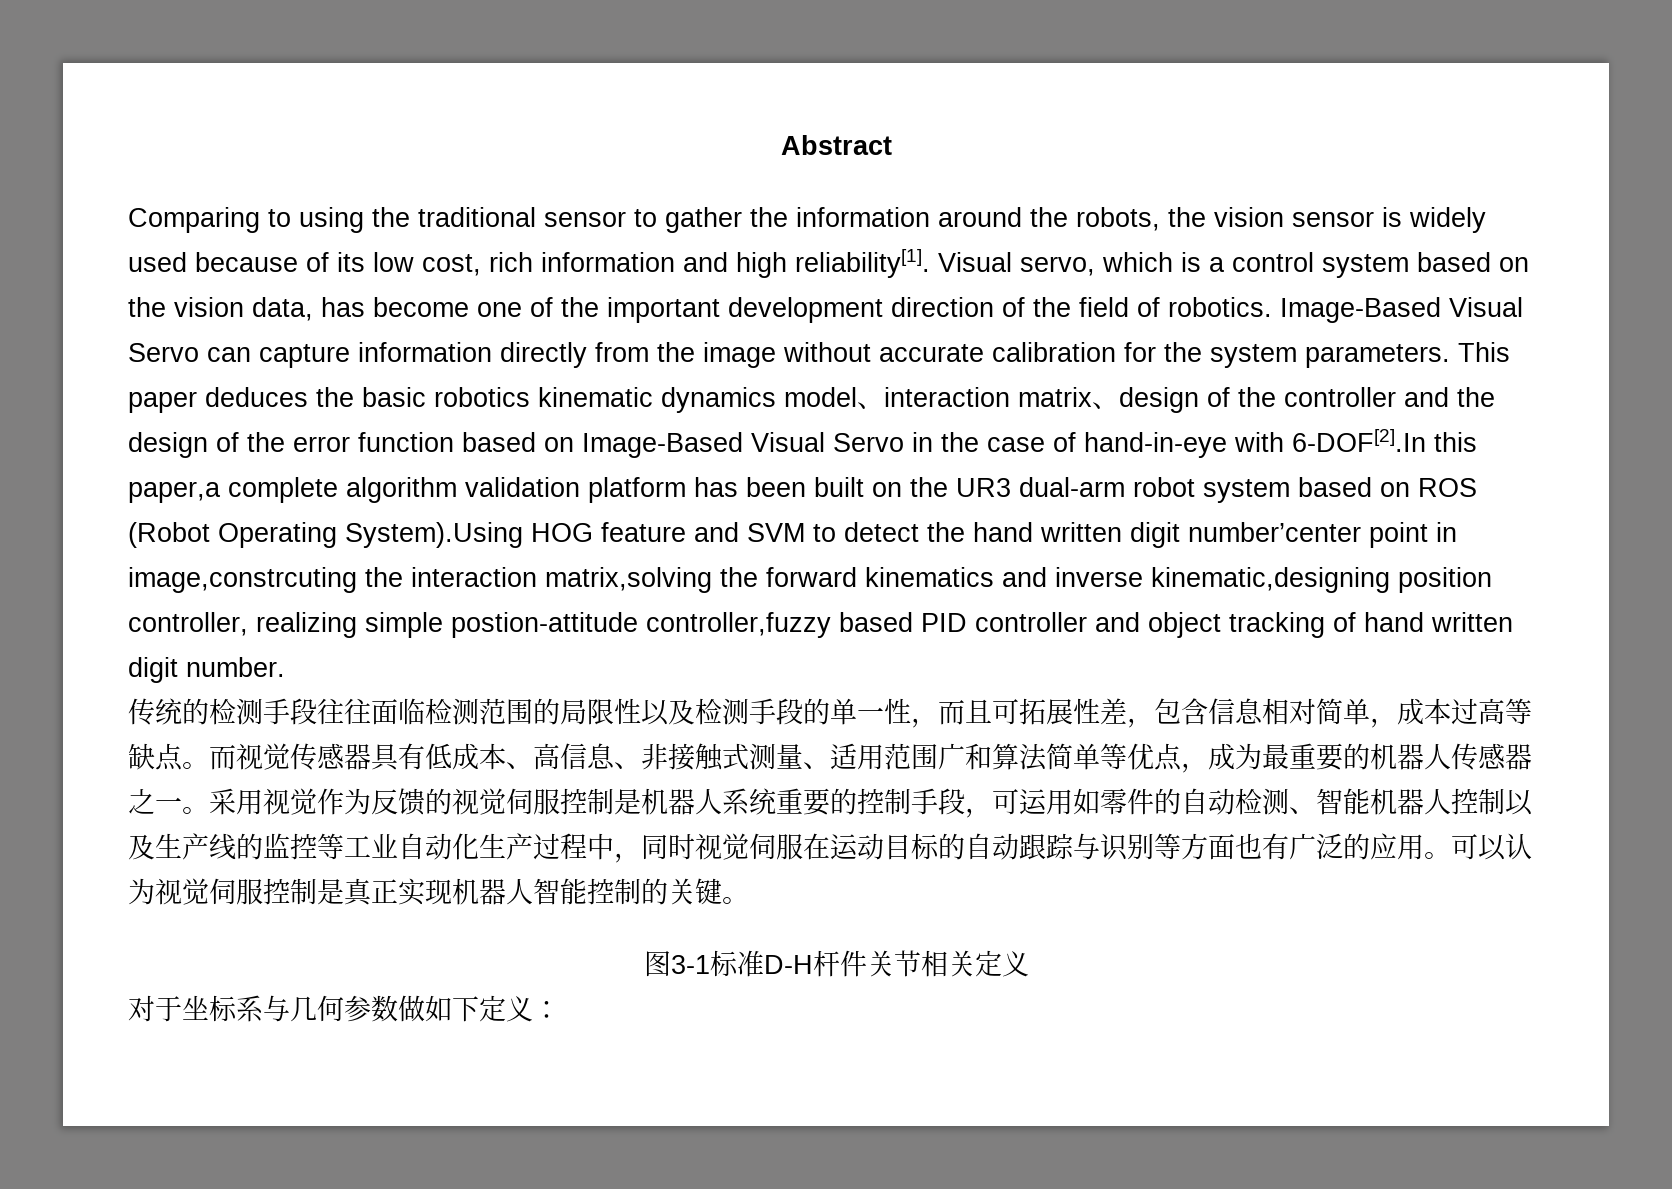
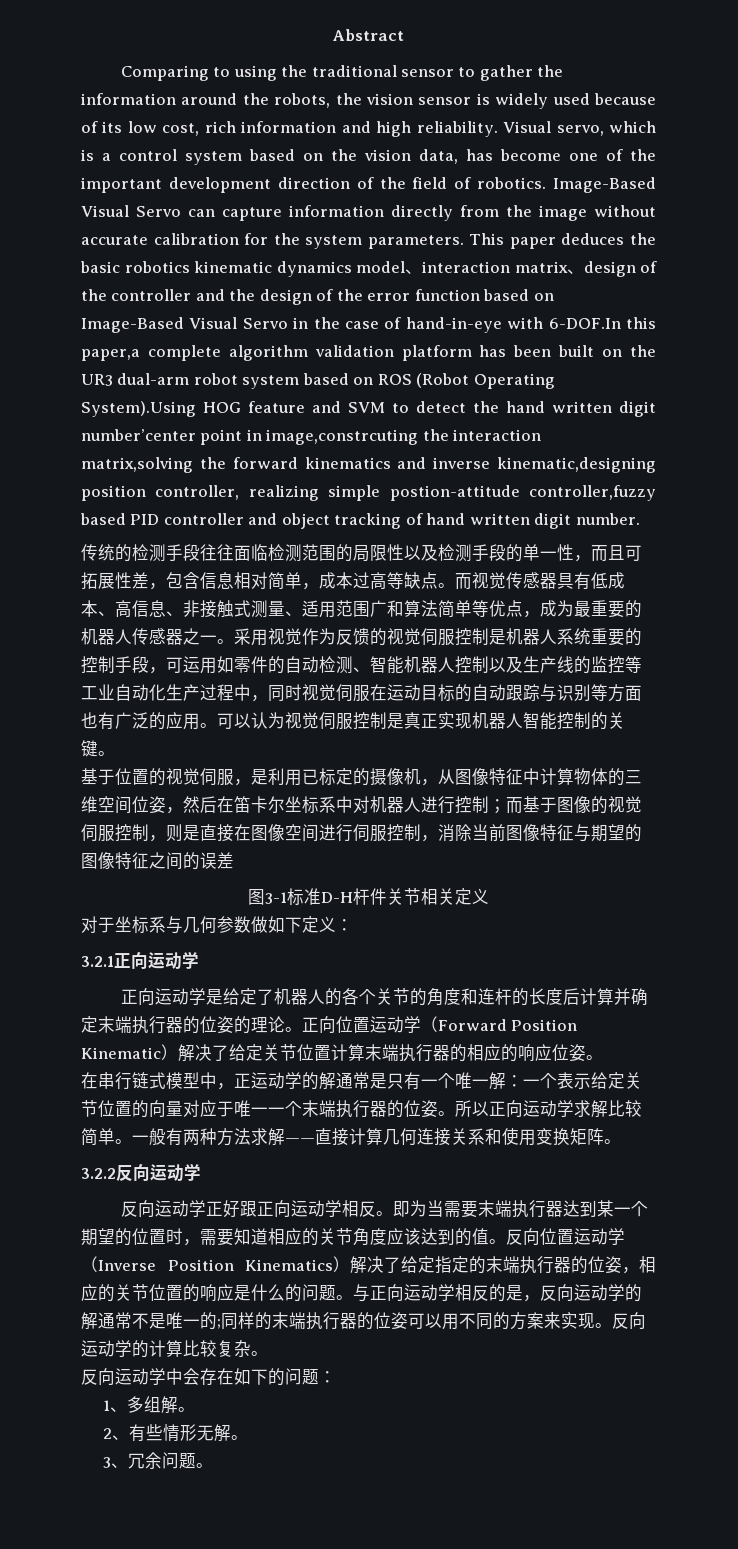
[795,249,930,278] reliability[1]. -> [416,121,498,137] reliability.
[1292,429,1426,452] 6-DOF[2].In -> [548,318,621,329] 6-DOF.In
(749, 900) none -> [81,768,642,786] [81,796,642,814] [81,824,642,842] [81,852,234,870] // 基于位置的视觉伺服，是利用已标定的摄像机，从图像特征中计算物体的三维空间位姿，然后在笛卡尔坐标系中对机器人进行控制；而基于图像的视觉伺服控制，则是直接在图像空间进行伺服控制，消除当前图像特征与期望的图像特征之间的误差
(560, 1010) none -> [81,951,199,969] [120,988,648,1006] [81,1016,578,1034] [81,1044,603,1062] [81,1072,642,1090] [81,1100,642,1118] [81,1128,621,1146] [81,1163,201,1181] [120,1200,648,1218] [81,1228,625,1246] [81,1256,656,1274] [81,1284,642,1302] [81,1312,646,1330] [81,1340,268,1358] [81,1368,336,1386] [103,1396,196,1414] [103,1424,249,1442] [103,1452,214,1470] // 3.2.1正向运动学 // 正向运动学是给定了机器人的各个关节的角度和连杆的长度后计算并确定末端执行器的位姿的理论。正向位置运动学（Forward Position Kinematic）解决了给定关节位置计算末端执行器的相应的响应位姿。 // 在串行链式模型中，正运动学的解通常是只有一个唯一解：一个表示给定关节位置的向量对应于唯一一个末端执行器的位姿。所以正向运动学求解比较简单。一般有两种方法求解——直接计算几何连接关系和使用变换矩阵。 // 3.2.2反向运动学 // 反向运动学正好跟正向运动学相反。即为当需要末端执行器达到某一个期望的位置时，需要知道相应的关节角度应该达到的值。反向位置运动学（Inverse Position Kinematics）解决了给定指定的末端执行器的位姿，相应的关节位置的响应是什么的问题。与正向运动学相反的是，反向运动学的解通常不是唯一的;同样的末端执行器的位姿可以用不同的方案来实现。反向运动学的计算比较复杂。 // 反向运动学中会存在如下的问题： // 1、多组解。 // 2、有些情形无解。 // 3、冗余问题。

